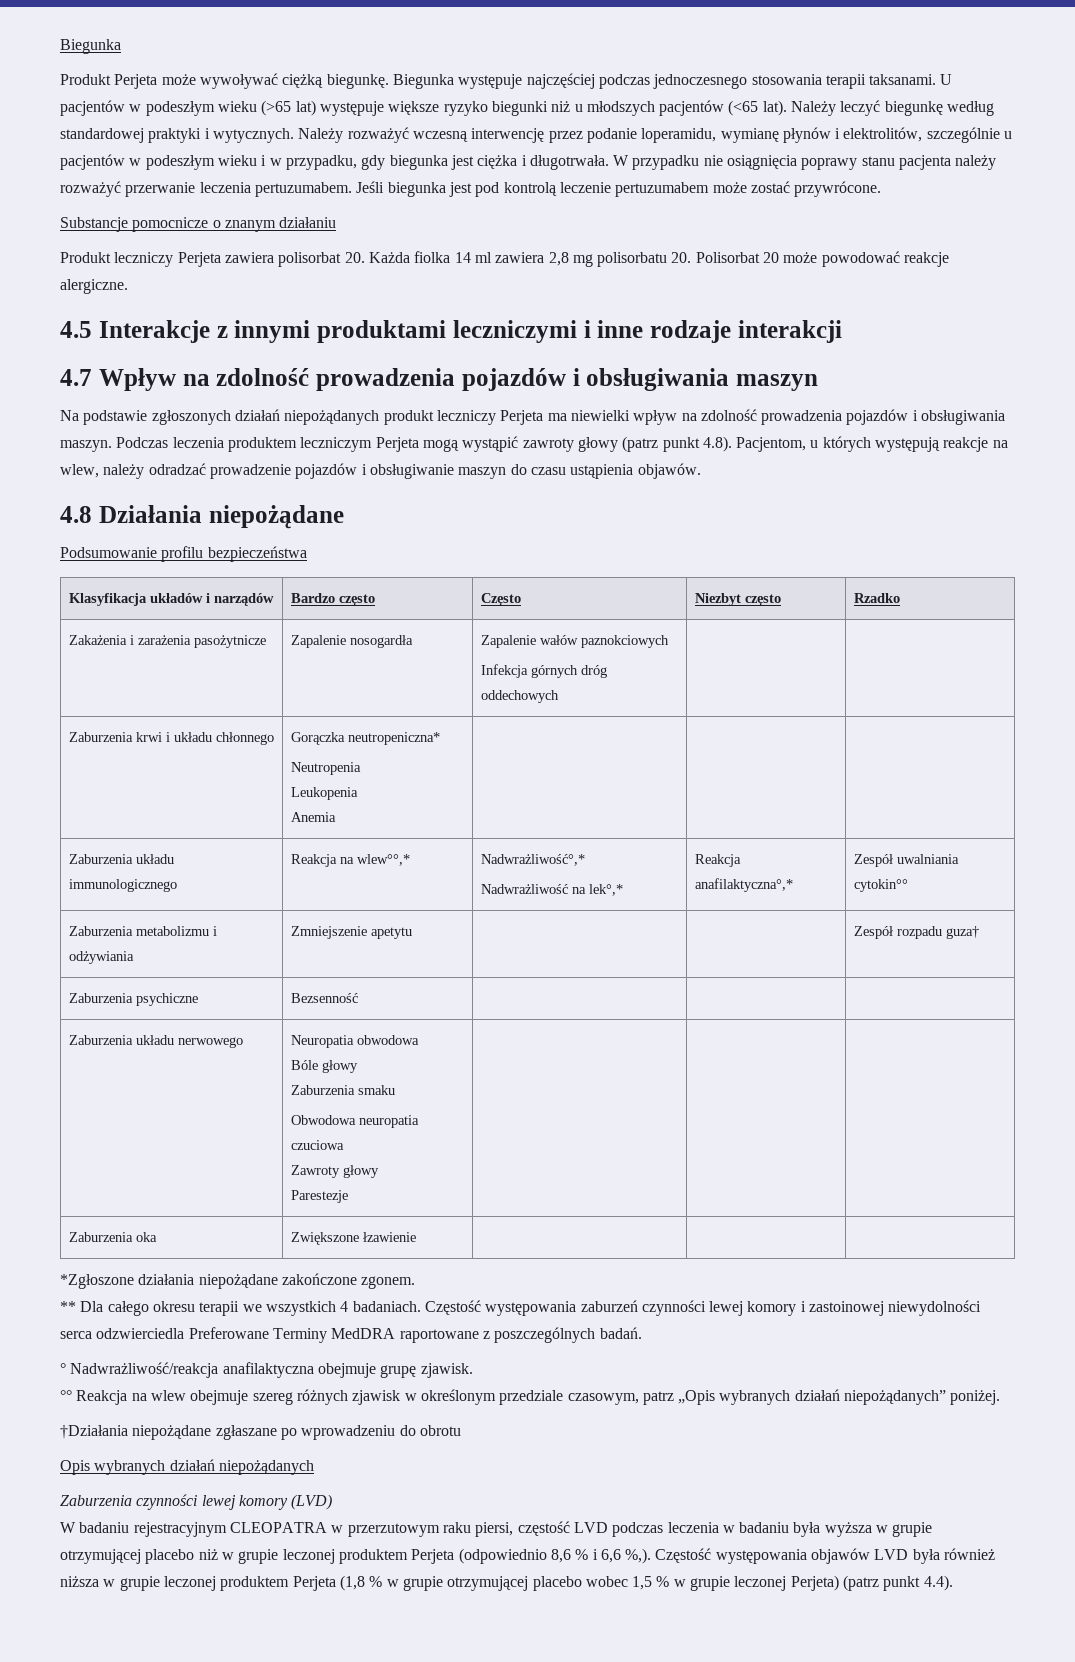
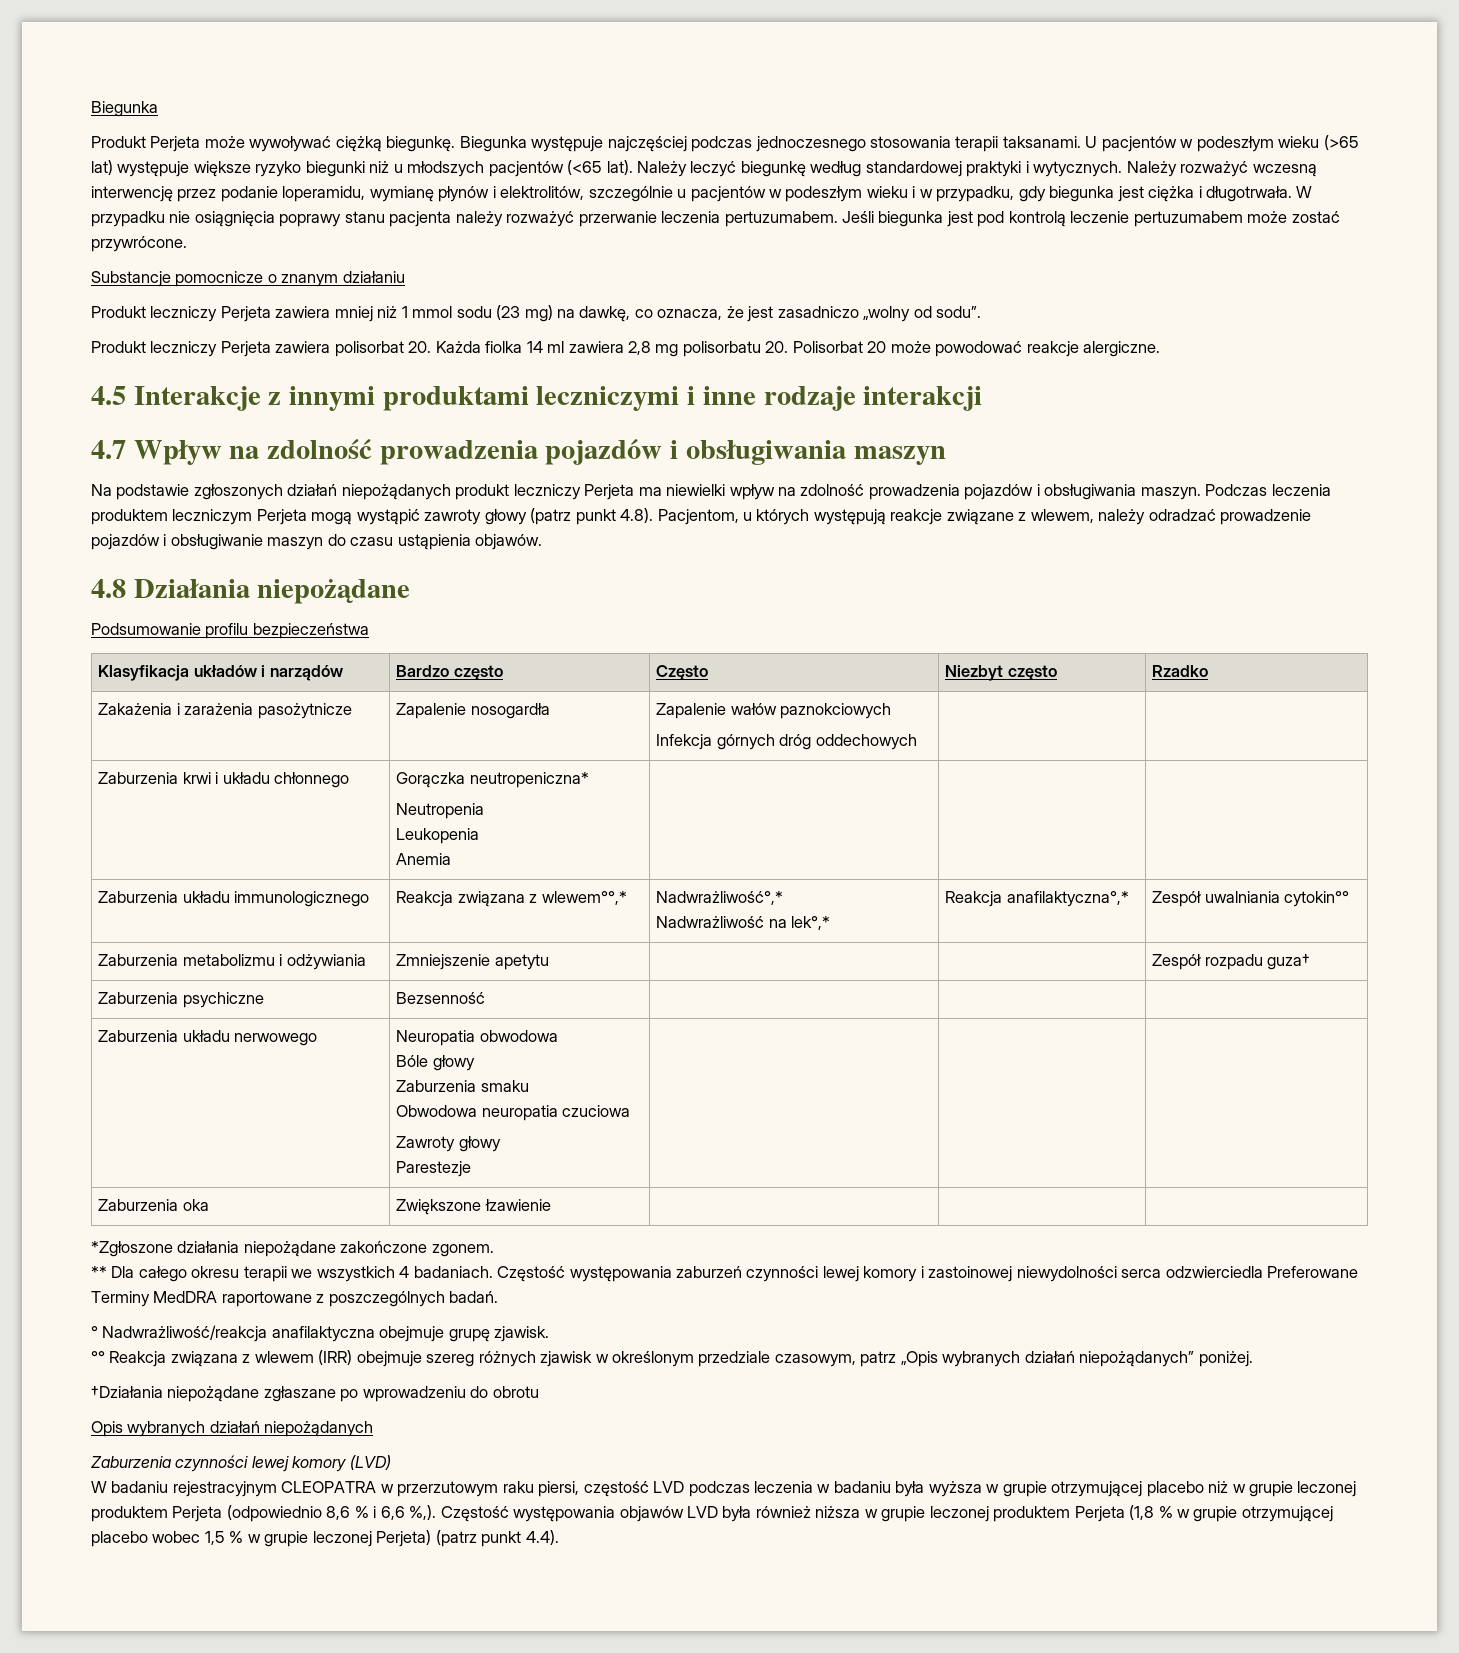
(337, 222) none -> [91,305,982,322] // Produkt leczniczy Perjeta zawiera mniej niż 1 mmol sodu (23 mg) na dawkę, co oznacza, że jest zasadniczo „wolny od sodu”.
[992,440,1008,448] [60,464,99,478] na wlew, -> [946,509,1094,525] związane z wlewem,
[339,854,410,866] na wlew°°,* -> [457,891,627,907] związana z wlewem°°,*
[131,1390,186,1401] na wlew -> [170,1350,353,1367] związana z wlewem (IRR)

